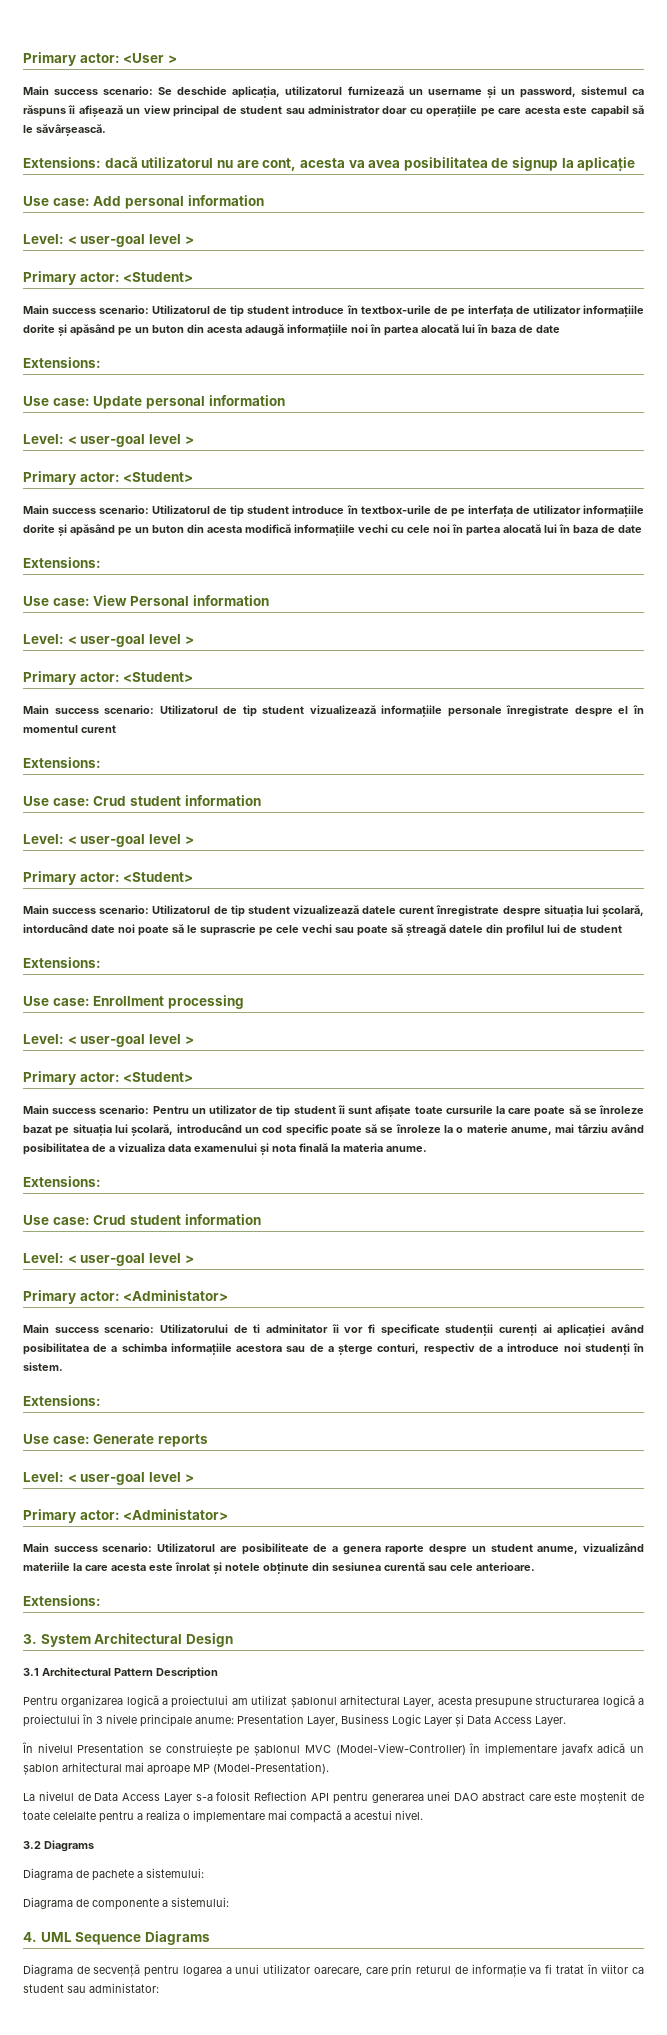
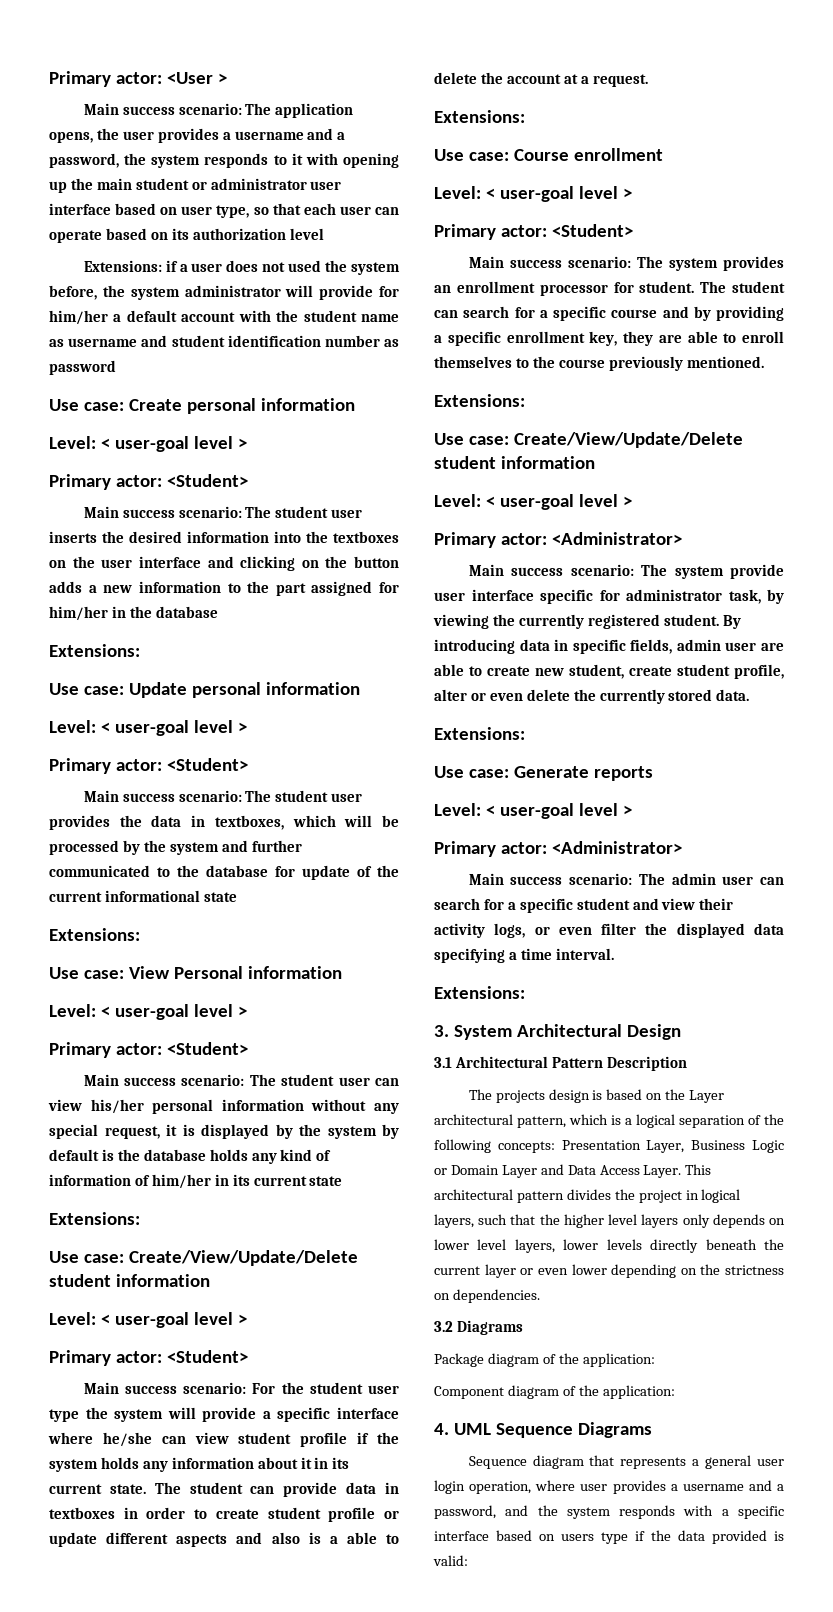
[158,86,644,98] [23,105,645,117] [23,124,106,136] [23,157,636,171] [23,196,122,206] Se deschide aplicația, utilizatorul furnizează un username și un password, sistemul ca răspuns îi afișează un view principal de student sau administrator doar cu operațiile pe care acesta este capabil să le săvârșească. // Extensions: dacă utilizatorul nu are cont, acesta va avea posibilitatea de signup la aplicație // Use case: Add -> [245,103,354,118] [49,128,346,143] [49,153,400,168] [49,178,342,193] [49,203,399,218] [49,228,324,243] [83,260,401,275] [49,285,399,300] [49,310,400,325] [49,335,399,347] [49,360,116,375] [49,399,182,411] The application opens, the user provides a username and a password, the system responds to it with opening up the main student or administrator user interface based on user type, so that each user can operate based on its authorization level // Extensions: if a user does not used the system before, the system administrator will provide for him/her a default account with the student name as username and student identification number as password // Use case: Create
[152,305,644,317] [23,324,560,336] Utilizatorul de tip student introduce în textbox-urile de pe interfața de utilizator informațiile dorite și apăsând pe un buton din acesta adaugă informațiile noi în partea alocată lui în baza de date -> [245,506,363,518] [49,531,399,543] [49,556,399,571] [49,581,399,596] [49,606,218,621] The student user inserts the desired information into the textboxes on the user interface and clicking on the button adds a new information to the part assigned for him/her in the database
[152,505,644,517] [23,524,642,536] Utilizatorul de tip student introduce în textbox-urile de pe interfața de utilizator informațiile dorite și apăsând pe un buton din acesta modifică informațiile vechi cu cele noi în partea alocată lui în baza de date -> [245,790,363,802] [49,815,400,830] [49,840,302,855] [49,865,399,880] [49,890,237,902] The student user provides the data in textboxes, which will be processed by the system and further communicated to the database for update of the current informational state
[159,705,645,717] [23,725,116,733] [23,757,101,768] [23,796,127,806] Utilizatorul de tip student vizualizează informațiile personale înregistrate despre el în momentul curent // Extensions: // Use case: Crud -> [249,1074,399,1086] [48,1099,399,1114] [49,1124,399,1139] [49,1149,332,1164] [49,1174,343,1189] [49,1212,140,1225] [49,1250,358,1266] The student user can view his/her personal information without any special request, it is displayed by the system by default is the database holds any kind of information of him/her in its current state // Extensions: // Use case: Create/View/Update/Delete
[152,905,644,917] [23,924,622,936] [23,957,101,968] [23,995,244,1009] Utilizatorul de tip student vizualizează datele curent înregistrate despre situația lui școlară, intorducând date noi poate să le suprascrie pe cele vechi sau poate să ștreagă datele din profilul lui de student // Extensions: // Use case: Enrollment processing -> [252,1382,399,1394] [49,1407,399,1422] [48,1432,400,1447] [49,1457,350,1472] [49,1482,400,1497] [49,1507,400,1522] [49,1532,399,1547] [434,72,648,87] [434,110,525,123] [434,148,663,161] For the student user type the system will provide a specific interface where he/she can view student profile if the system holds any information about it in its current state. The student can provide data in textboxes in order to create student profile or update different aspects and also is a able to delete the account at a request. // Extensions: // Use case: Course enrollment
[152,1105,645,1117] [23,1124,644,1136] [23,1143,427,1155] [23,1176,101,1187] [23,1214,261,1225] [23,1253,194,1266] [23,1290,229,1304] [23,1324,644,1336] [23,1343,645,1355] [23,1362,63,1371] Pentru un utilizator de tip student îi sunt afișate toate cursurile la care poate să se înroleze bazat pe situația lui școlară, introducând un cod specific poate să se înroleze la o materie anume, mai târziu având posibilitatea de a vizualiza data examenului și nota finală la materia anume. // Extensions: // Use case: Crud student information // Level: < user-goal level > // Primary actor: <Administator> // Main success scenario: Utilizatorului de ti adminitator îi vor fi specificate studenții curenți ai aplicației având posibilitatea de a schimba informațiile acestora sau de a șterge conturi, respectiv de a introduce noi studenți în sistem. -> [636,256,784,271] [434,281,785,296] [434,306,784,321] [434,331,784,346] [434,356,764,371] [434,394,525,407] [434,432,743,448] [434,456,595,469] [434,494,632,510] [434,532,682,548] [468,564,784,579] [434,589,784,604] [433,614,741,629] [434,639,784,654] [434,664,784,679] [434,689,750,704] The system provides an enrollment processor for student. The student can search for a specific course and by providing a specific enrollment key, they are able to enroll themselves to the course previously mentioned. // Extensions: // Use case: Create/View/Update/Delete student information // Level: < user-goal level > // Primary actor: <Administrator> // Main success scenario: The system provide user interface specific for administrator task, by viewing the currently registered student. By introducing data in specific fields, admin user are able to create new student, create student profile, alter or even delete the currently stored data.
[123,1509,229,1520] [23,1543,644,1555] [23,1562,535,1574] <Administator> // Main success scenario: Utilizatorul are posibiliteate de a genera raporte despre un student anume, vizualizând materiile la care acesta este înrolat și notele obținute din sesiunea curentă sau cele anterioare. -> [551,841,682,854] [468,873,784,885] [434,898,734,913] [434,923,784,938] [434,948,614,963] <Administrator> // Main success scenario: The admin user can search for a specific student and view their activity logs, or even filter the displayed data specifying a time interval.
[23,1695,644,1708] [23,1714,566,1727] [22,1742,645,1756] [23,1762,329,1775] [23,1791,644,1804] [23,1810,423,1823] [23,1840,94,1852] [23,1868,204,1881] [23,1897,229,1910] [23,1931,210,1945] [23,1964,644,1977] [23,1983,159,1993] Pentru organizarea logică a proiectului am utilizat șablonul arhitectural Layer, acesta presupune structurarea logică a proiectului în 3 nivele principale anume: Presentation Layer, Business Logic Layer și Data Access Layer. // În nivelul Presentation se construiește pe șablonul MVC (Model-View-Controller) în implementare javafx adică un șablon arhitectural mai aproape MP (Model-Presentation). // La nivelul de Data Access Layer s-a folosit Reflection API pentru generarea unei DAO abstract care este moștenit de toate celelalte pentru a realiza o implementare mai compactă a acestui nivel. // 3.2 Diagrams // Diagrama de pachete a sistemului: // Diagrama de componente a sistemului: // 4. UML Sequence Diagrams // Diagrama de secvență pentru logarea a unui utilizator oarecare, care prin returul de informație va fi tratat în viitor ca student sau administator: -> [468,1089,725,1103] [434,1114,784,1128] [434,1139,784,1153] [434,1164,712,1178] [434,1189,741,1203] [434,1214,785,1228] [434,1239,785,1253] [434,1264,784,1278] [434,1289,540,1303] [434,1320,523,1335] [434,1353,655,1367] [434,1385,675,1399] [434,1422,652,1438] [468,1455,784,1469] [434,1480,784,1494] [434,1505,784,1519] [434,1530,784,1544] [433,1555,468,1566] The projects design is based on the Layer architectural pattern, which is a logical separation of the following concepts: Presentation Layer, Business Logic or Domain Layer and Data Access Layer. This architectural pattern divides the project in logical layers, such that the higher level layers only depends on lower level layers, lower levels directly beneath the current layer or even lower depending on the strictness on dependencies. // 3.2 Diagrams // Package diagram of the application: // Component diagram of the application: // 4. UML Sequence Diagrams // Sequence diagram that represents a general user login operation, where user provides a username and a password, and the system responds with a specific interface based on users type if the data provided is valid:

